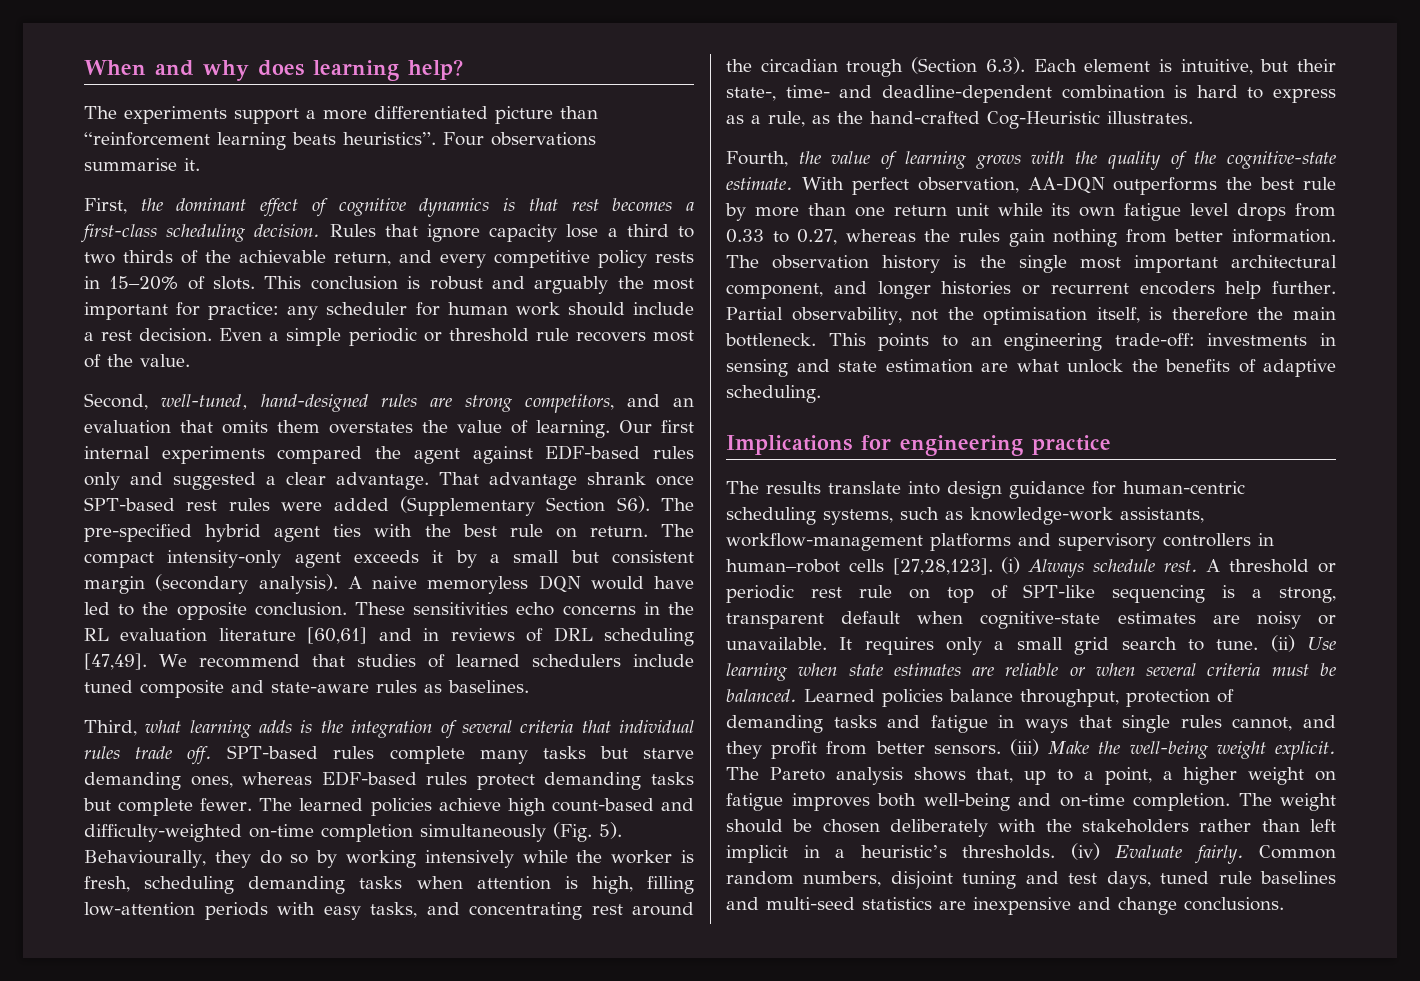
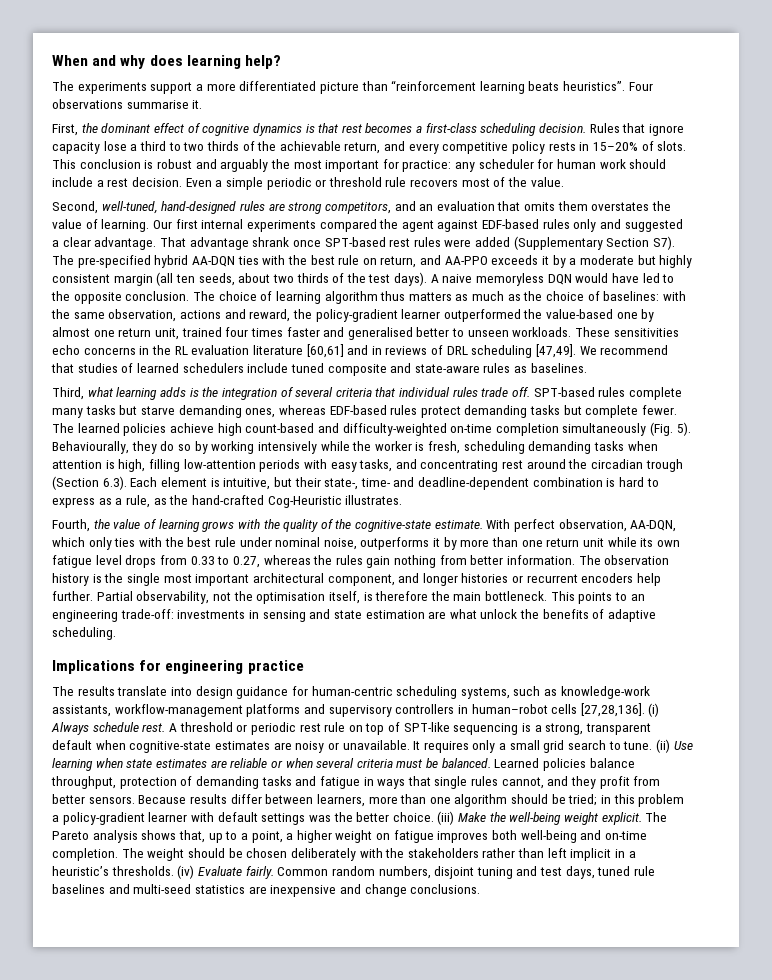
[616,496,650,513] S6). -> [653,236,676,250] S7).
[274,526,321,542] agent -> [191,256,235,267] AA-DQN
[589,524,695,537] [84,550,694,568] [84,574,338,594] return. The compact intensity-only agent exceeds it by a small but consistent margin (secondary analysis). -> [380,255,693,268] [52,272,428,286] return, and AA-PPO exceeds it by a moderate but highly consistent margin (all ten seeds, about two thirds of the test days).
(347, 609) none -> [192,291,686,304] [51,309,655,322] [52,327,572,340] The choice of learning algorithm thus matters as much as the choice of baselines: with the same observation, actions and reward, the policy-gradient learner outperformed the value-based one by almost one return unit, trained four times faster and generalised better to unseen workloads.
[1027,176,1336,195] AA-DQN outperforms the best rule -> [630,520,677,532] [52,537,441,550] AA-DQN, which only ties with the best rule under nominal noise, outperforms it
[892,558,993,575] [27,28,123]. -> [580,703,645,717] [27,28,136].
(1001, 750) none -> [138,794,685,807] [52,812,434,825] Because results differ between learners, more than one algorithm should be tried; in this problem a policy-gradient learner with default settings was the better choice.

